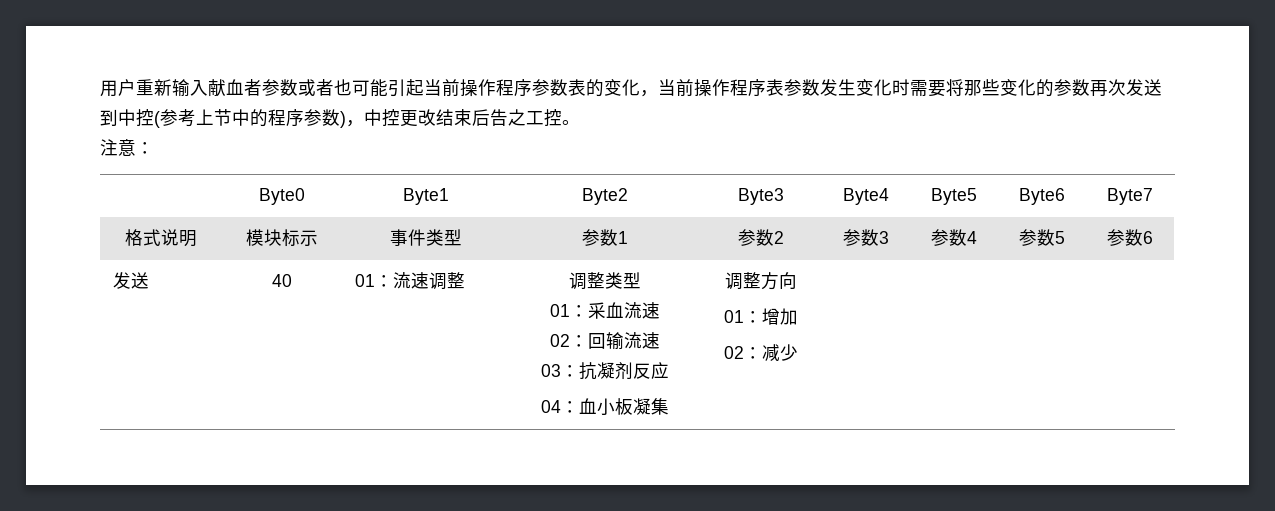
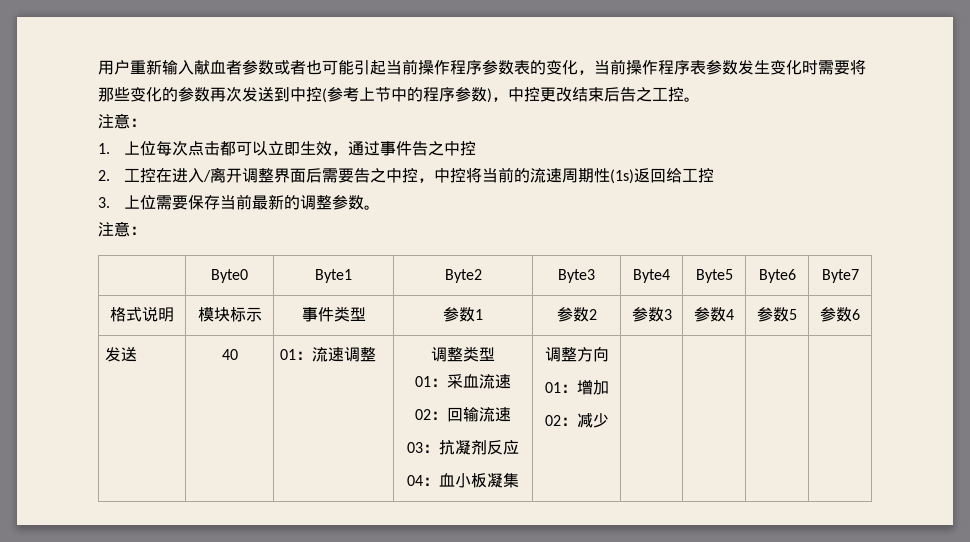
(154, 148) none -> [98,140,476,156] [98,167,714,184] [98,194,380,210] [98,221,146,237] // 1.上位每次点击都可以立即生效，通过事件告之中控 // 2.工控在进入/离开调整界面后需要告之中控，中控将当前的流速周期性(1s)返回给工控 // 3.上位需要保存当前最新的调整参数。 // 注意：

